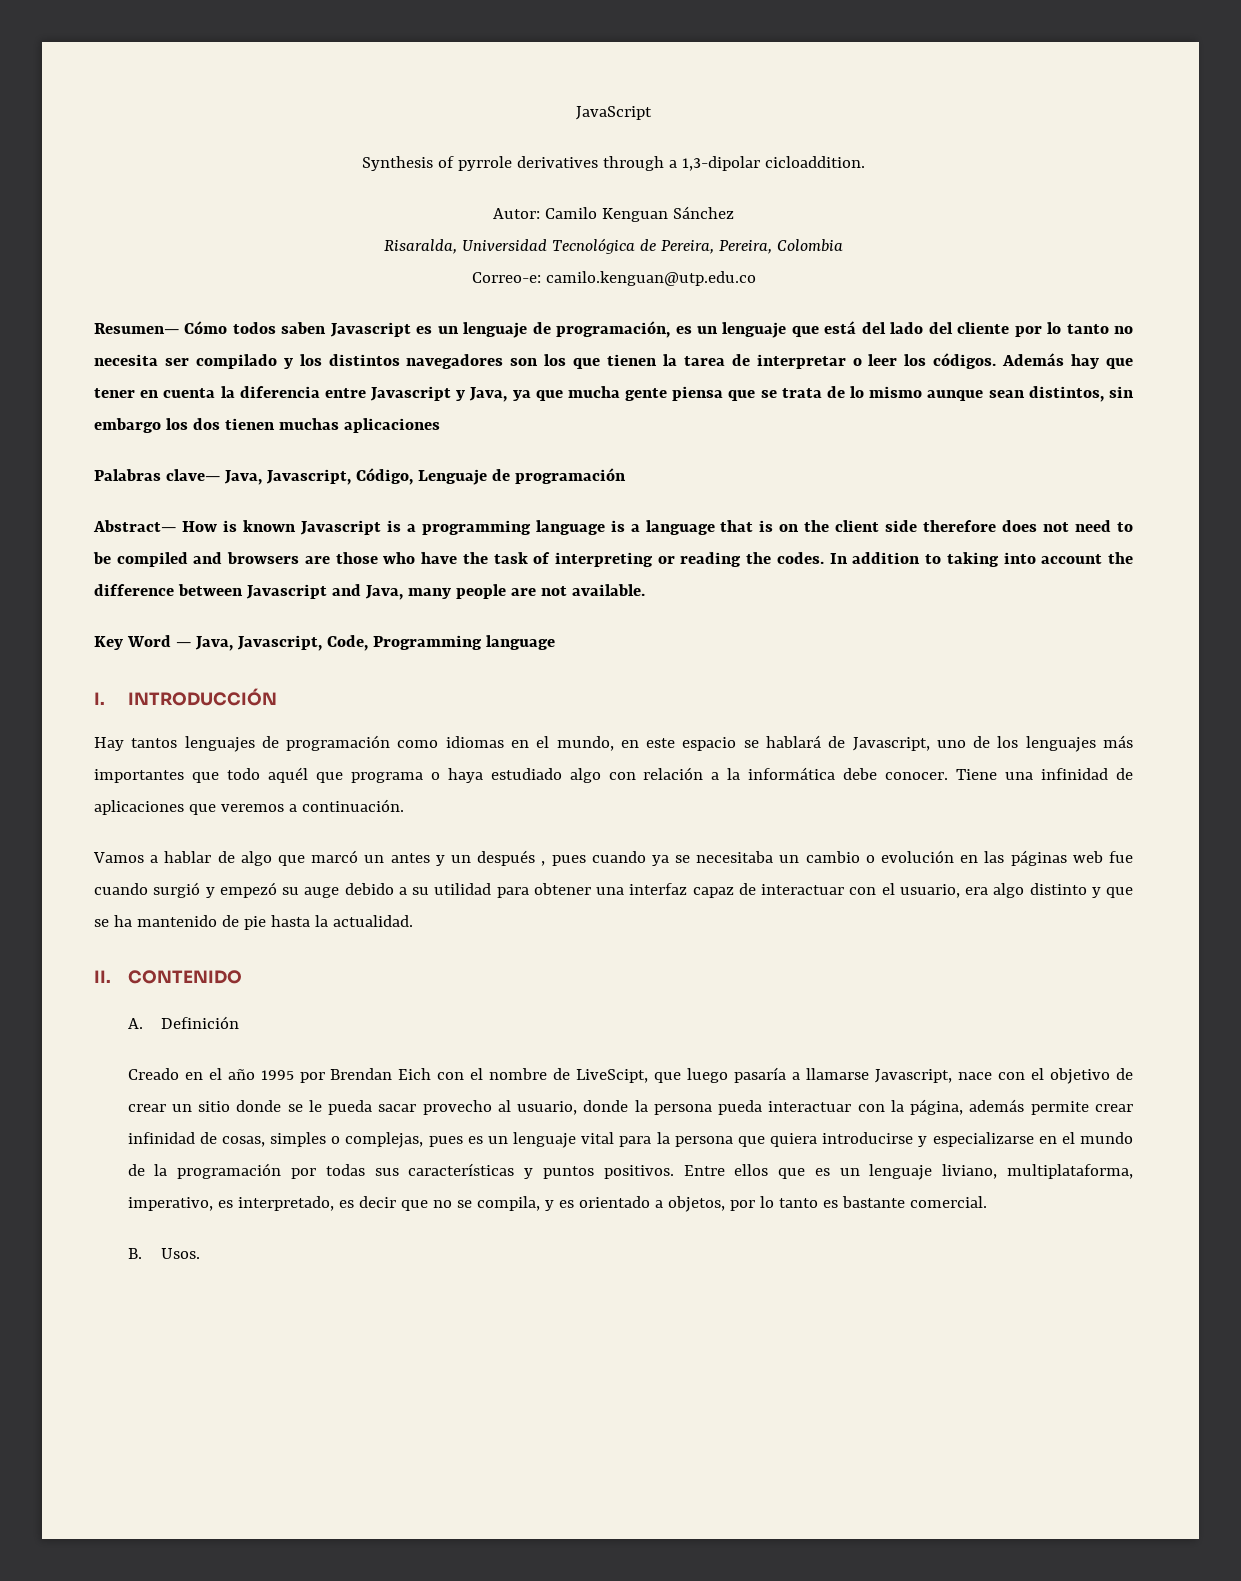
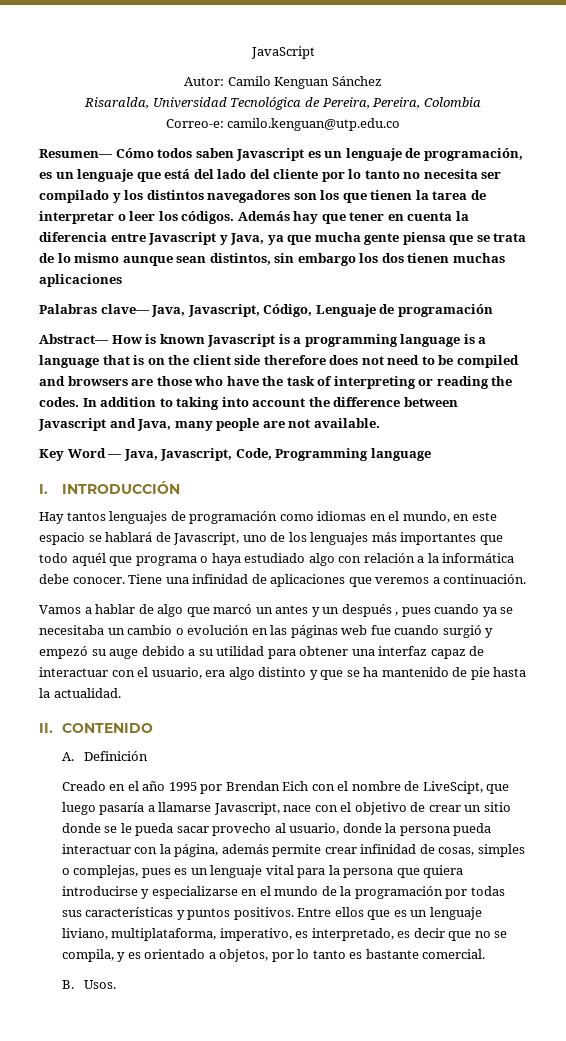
[362,156,865,171] // Synthesis of pyrrole derivatives through a 1,3-dipolar cicloaddition. -> (315, 52) none

